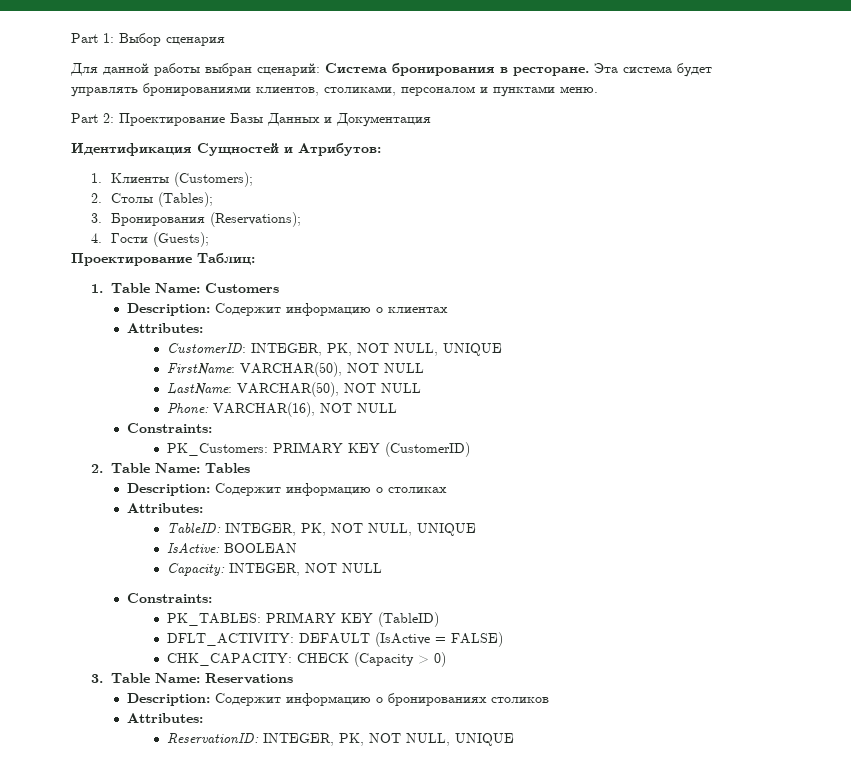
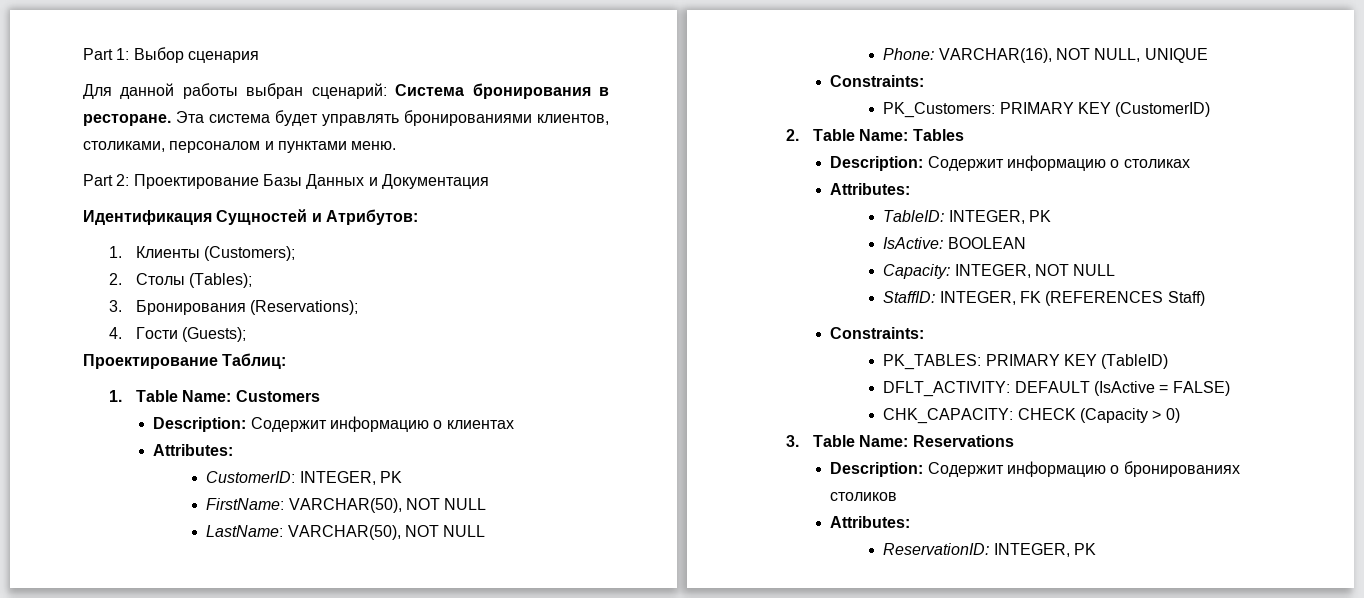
[327,343,503,356] PK, NOT NULL, UNIQUE -> [379,471,402,483] PK
[357,403,398,413] NULL -> [1094,48,1208,63] NULL, UNIQUE
[301,523,477,536] PK, NOT NULL, UNIQUE -> [1028,210,1051,222] PK
(383, 568) none -> [883,291,1205,306] // StaffID: INTEGER, FK (REFERENCES Staff)
[339,733,515,746] PK, NOT NULL, UNIQUE -> [1073,543,1096,555] PK

